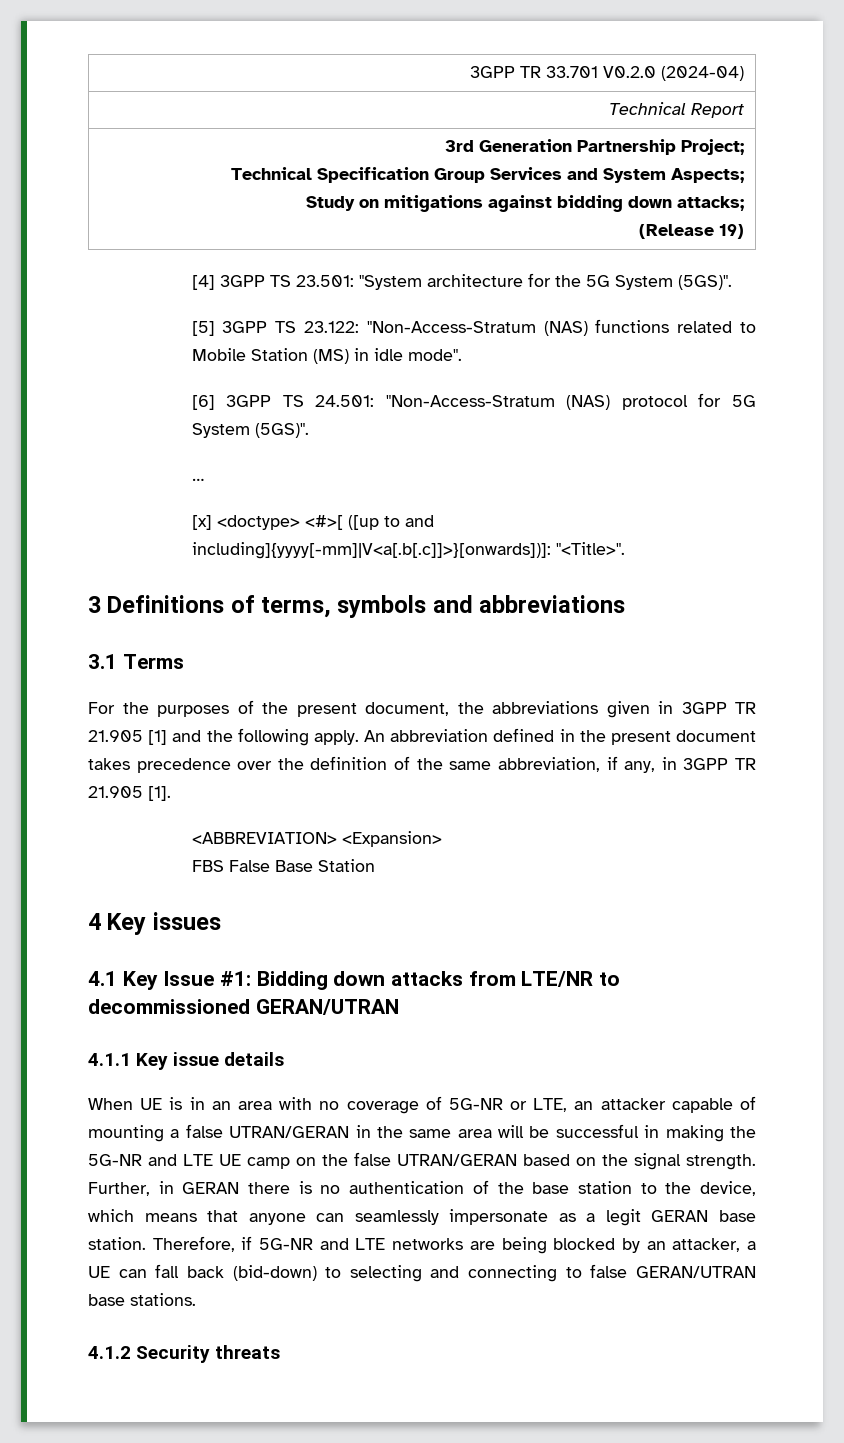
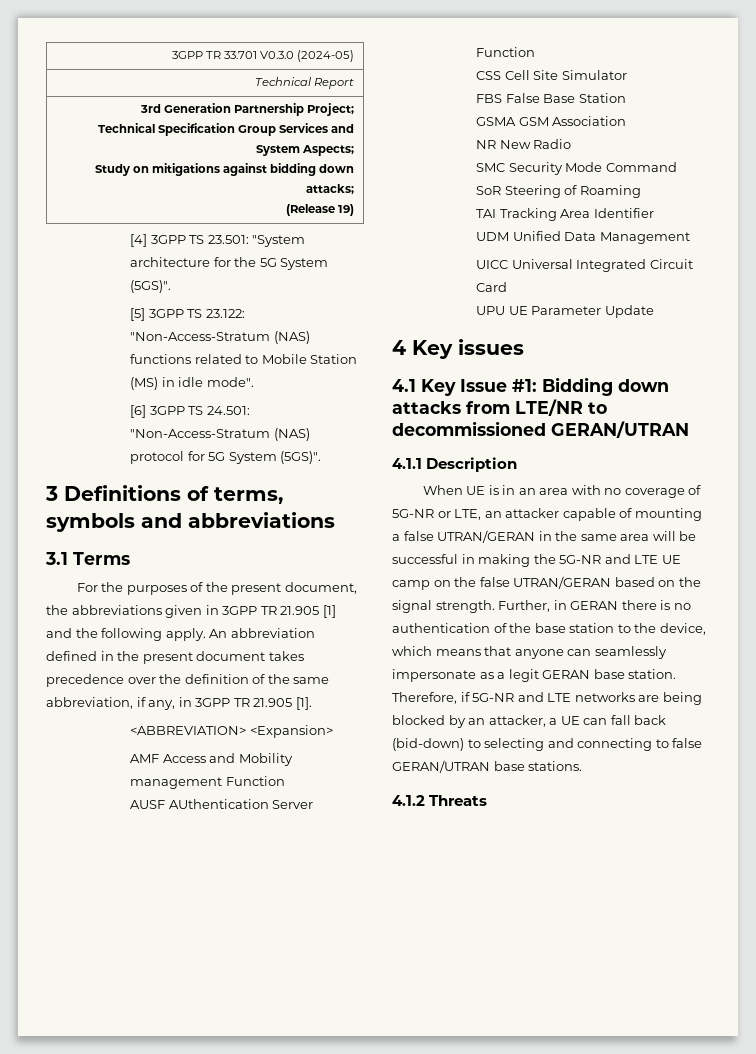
[602,66,744,81] V0.2.0 (2024-04) -> [260,50,355,62] V0.3.0 (2024-05)
[191,478,205,481] [191,515,434,530] [191,542,625,559] // … // [x] <doctype> <#>[ ([up to and including]{yyyy[-mm]|V<a[.b[.c]]>}[onwards])]: "<Title>". -> (322, 457) none
[191,859,375,872] FBS False Base Station -> [130,753,293,766] [130,776,285,789] [130,799,314,809] [476,47,536,57] [476,70,627,80] [476,93,626,103] [476,116,627,126] [476,139,572,149] [476,162,677,175] [476,185,641,198] [476,208,654,221] [476,231,690,244] [476,259,693,272] [476,282,508,292] [476,305,654,318] AMF Access and Mobility management Function // AUSF AUthentication Server Function // CSS Cell Site Simulator // FBS False Base Station // GSMA GSM Association // NR New Radio // SMC Security Mode Command // SoR Steering of Roaming // TAI Tracking Area Identifier // UDM Unified Data Management // UICC Universal Integrated Circuit Card // UPU UE Parameter Update
[136,1052,285,1070] Key issue details -> [426,457,518,472] Description
[136,1345,281,1363] Security threats -> [429,795,488,806] Threats

